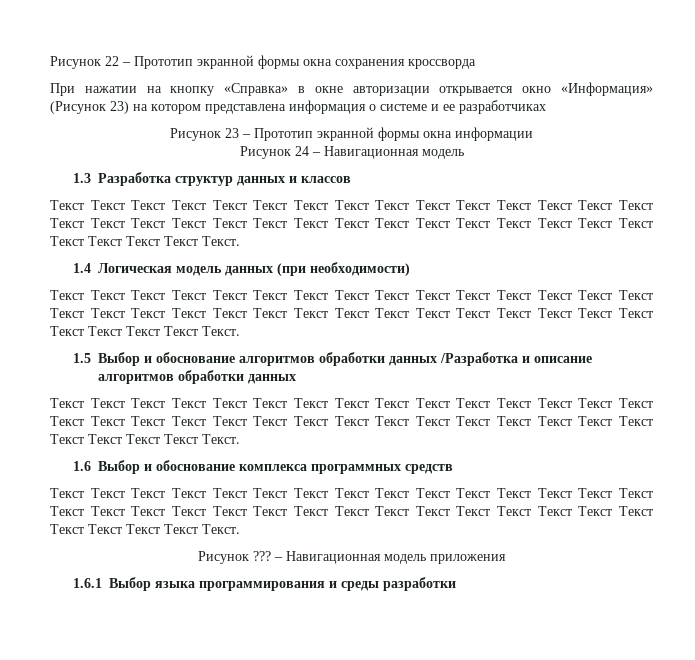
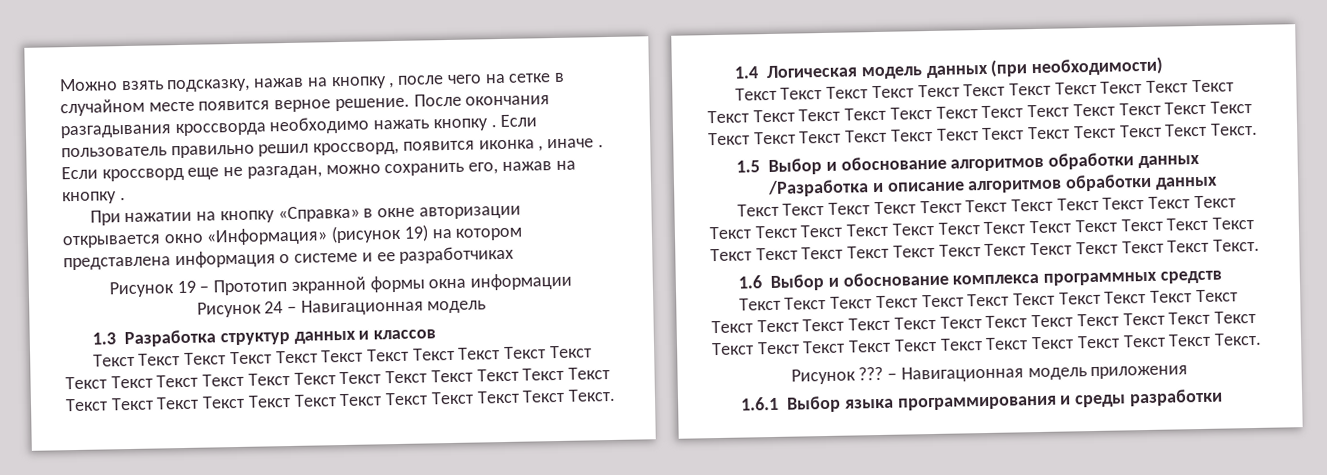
[50,55,476,69] Рисунок 22 – Прототип экранной формы окна сохранения кроссворда -> [59,72,565,93] [60,93,551,117] [60,114,538,139] [61,138,604,159] [61,160,576,182] [62,191,126,205] Можно взять подсказку, нажав на кнопку , после чего на сетке в случайном месте появится верное решение. После окончания разгадывания кроссворда необходимо нажать кнопку . Если пользователь правильно решил кроссворд, появится иконка , иначе . Если кроссворд еще не разгадан, можно сохранить его, нажав на кнопку .
[50,101,129,114] (Рисунок 23) -> [331,224,429,244] (рисунок 19)
[225,128,239,138] 23 -> [176,280,196,294] 19

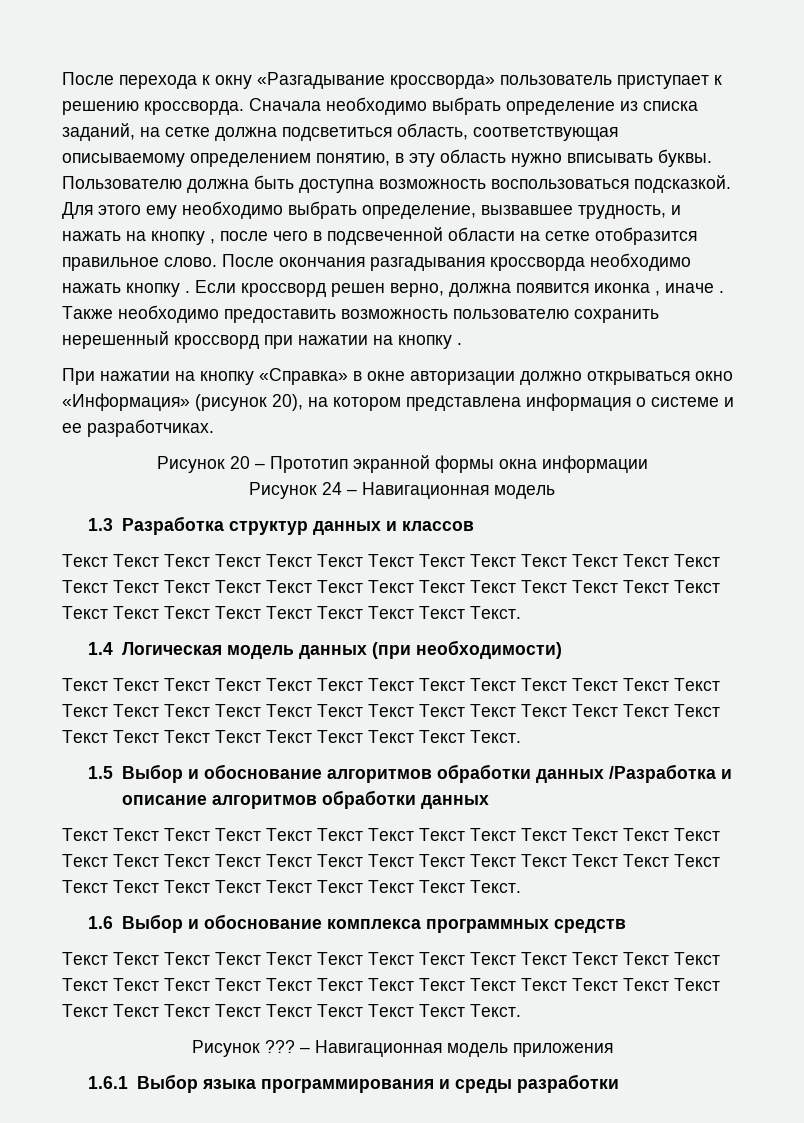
[59,77,305,93] Можно взять подсказку, нажав -> [62,72,722,89] [62,97,698,115] [62,123,618,141] [62,149,712,167] [62,175,731,193] [62,201,681,219] [62,231,121,241] После перехода к окну «Разгадывание кроссворда» пользователь приступает к решению кроссворда. Сначала необходимо выбрать определение из списка заданий, на сетке должна подсветиться область, соответствующая описываемому определением понятию, в эту область нужно вписывать буквы. Пользователю должна быть доступна возможность воспользоваться подсказкой. Для этого ему необходимо выбрать определение, вызвавшее трудность, и нажать
[484,72,565,84] [60,97,410,117] на сетке в случайном месте появится верное решение. -> [313,227,697,245] [62,257,217,271] в подсвеченной области на сетке отобразится правильное слово.
[61,141,400,159] пользователь правильно решил кроссворд, -> [241,283,511,297] кроссворд решен верно, должна
[61,161,552,182] Если кроссворд еще не разгадан, можно сохранить его, нажав -> [62,305,659,323] [62,331,368,349] Также необходимо предоставить возможность пользователю сохранить нерешенный кроссворд при нажатии
[62,234,161,249] открывается -> [520,371,690,385] должно открываться
[403,224,429,242] 19) -> [272,394,303,411] 20),
[399,245,515,264] [108,280,196,298] разработчиках // Рисунок 19 -> [87,419,214,437] [156,456,250,473] разработчиках. // Рисунок 20

